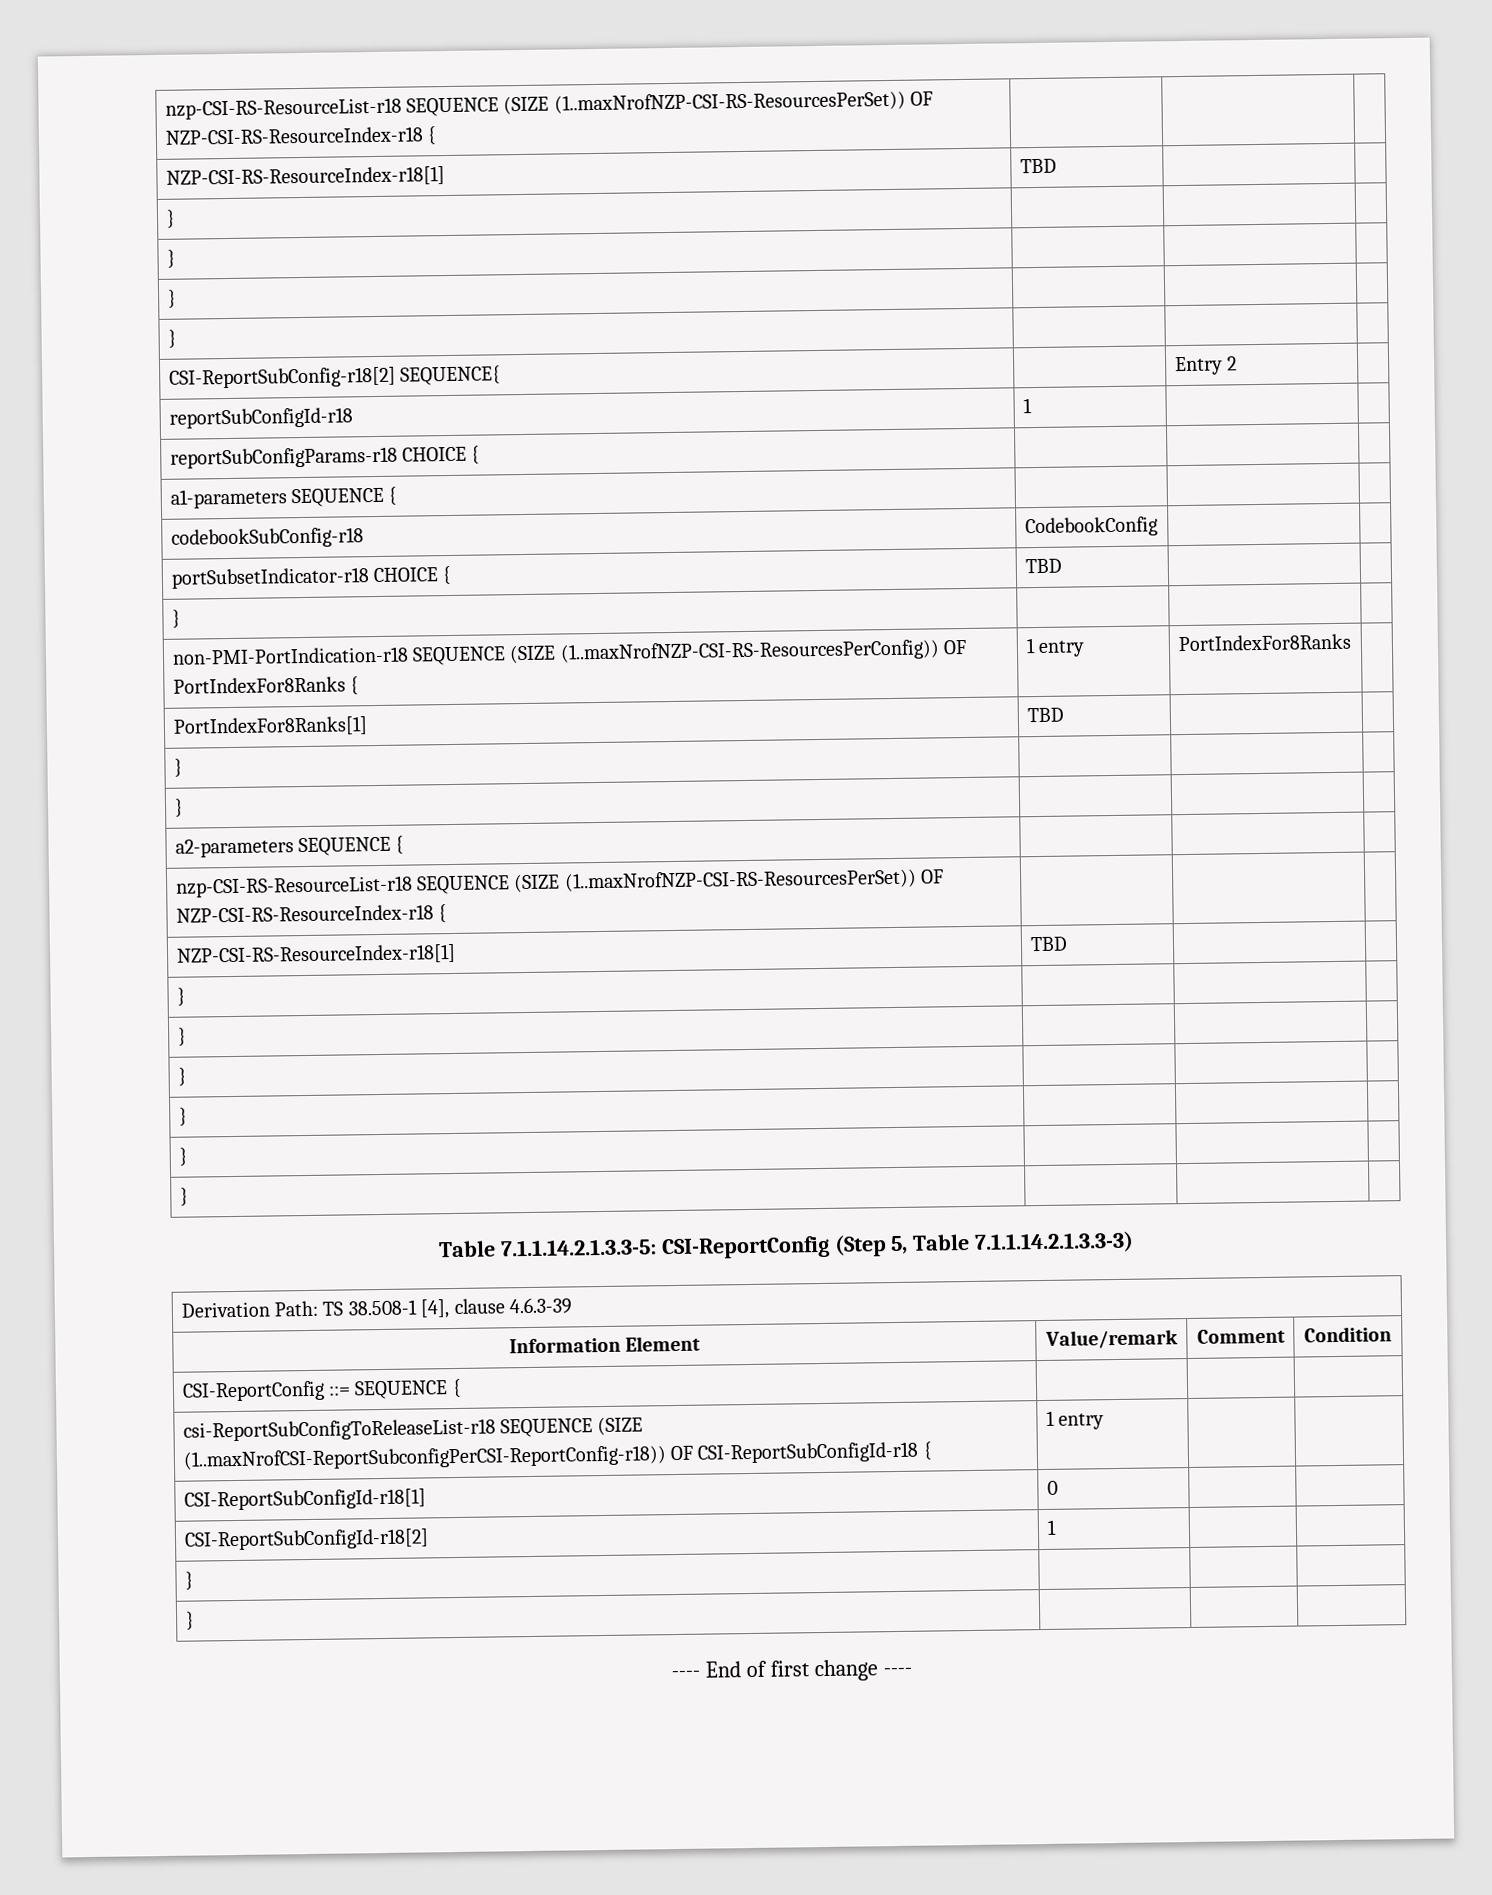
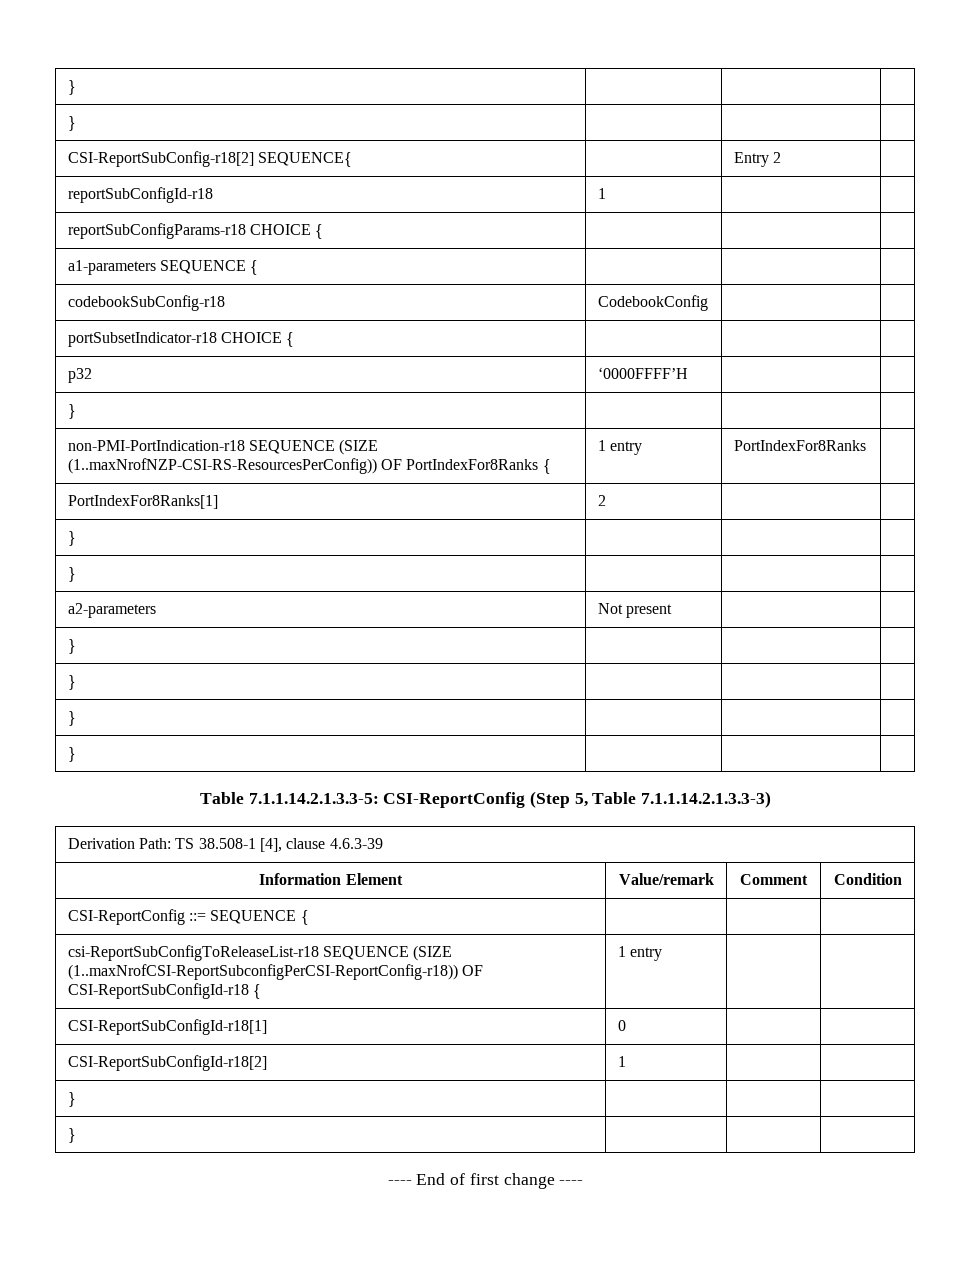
[164,90,934,120] [164,126,438,145] [165,166,445,188] [1019,158,1057,174] [165,209,176,228] [166,249,176,268] nzp-CSI-RS-ResourceList-r18 SEQUENCE (SIZE (1..maxNrofNZP-CSI-RS-ResourcesPerSet)) OF NZP-CSI-RS-ResourceIndex-r18 { | | | // NZP-CSI-RS-ResourceIndex-r18[1] | TBD | | // } | | | // } | | | // -> (67, 87) none
[1024,558,1062,574] TBD -> [67,368,92,383] [597,367,688,379] | | // p32 | ‘0000FFFF’H
[1026,707,1064,723] TBD -> [597,495,606,506] 2
[298,835,405,857] [175,868,945,898] [175,904,448,923] [175,943,456,966] [1029,936,1068,952] [176,987,186,1006] [177,1027,187,1046] SEQUENCE { | | | // nzp-CSI-RS-ResourceList-r18 SEQUENCE (SIZE (1..maxNrofNZP-CSI-RS-ResourcesPerSet)) OF NZP-CSI-RS-ResourceIndex-r18 { | | | // NZP-CSI-RS-ResourceIndex-r18[1] | TBD | | // } | | | // } | -> [597,603,673,618] | Not present

